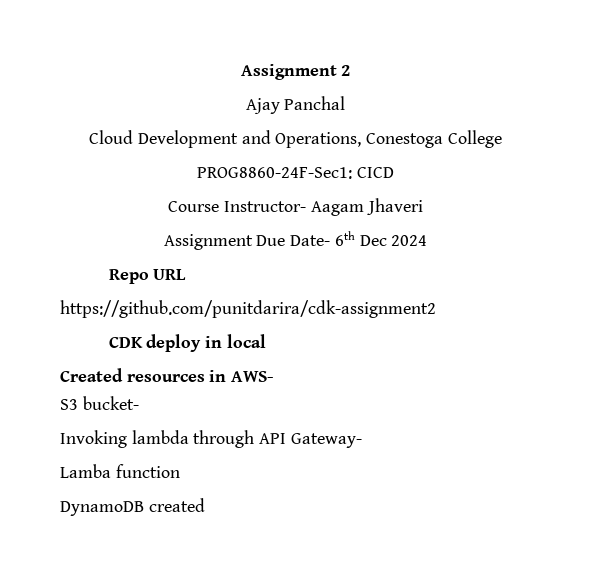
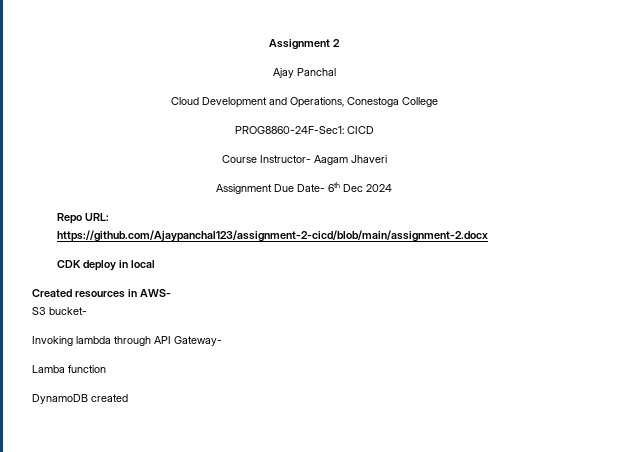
[153,269,187,280] [60,300,436,318] URL // https://github.com/punitdarira/cdk-assignment2 -> [85,213,110,221] [57,230,489,242] URL: // https://github.com/Ajaypanchal123/assignment-2-cicd/blob/main/assignment-2.docx

